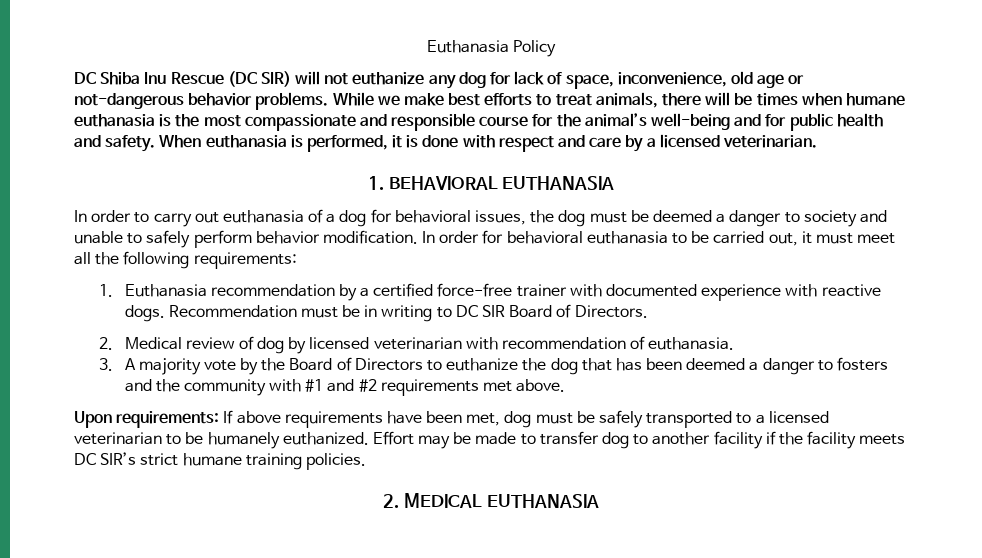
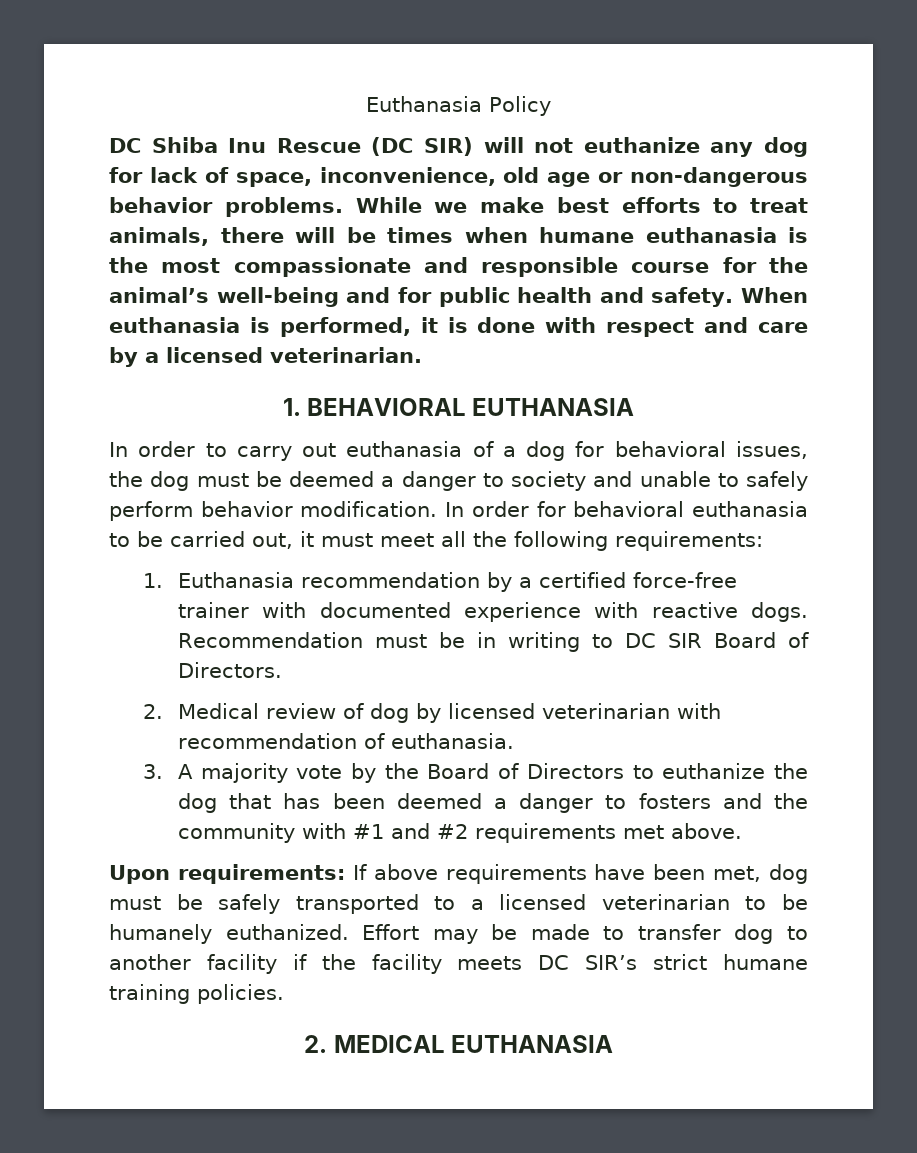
[74,93,184,109] not-dangerous -> [630,167,808,187] non-dangerous

